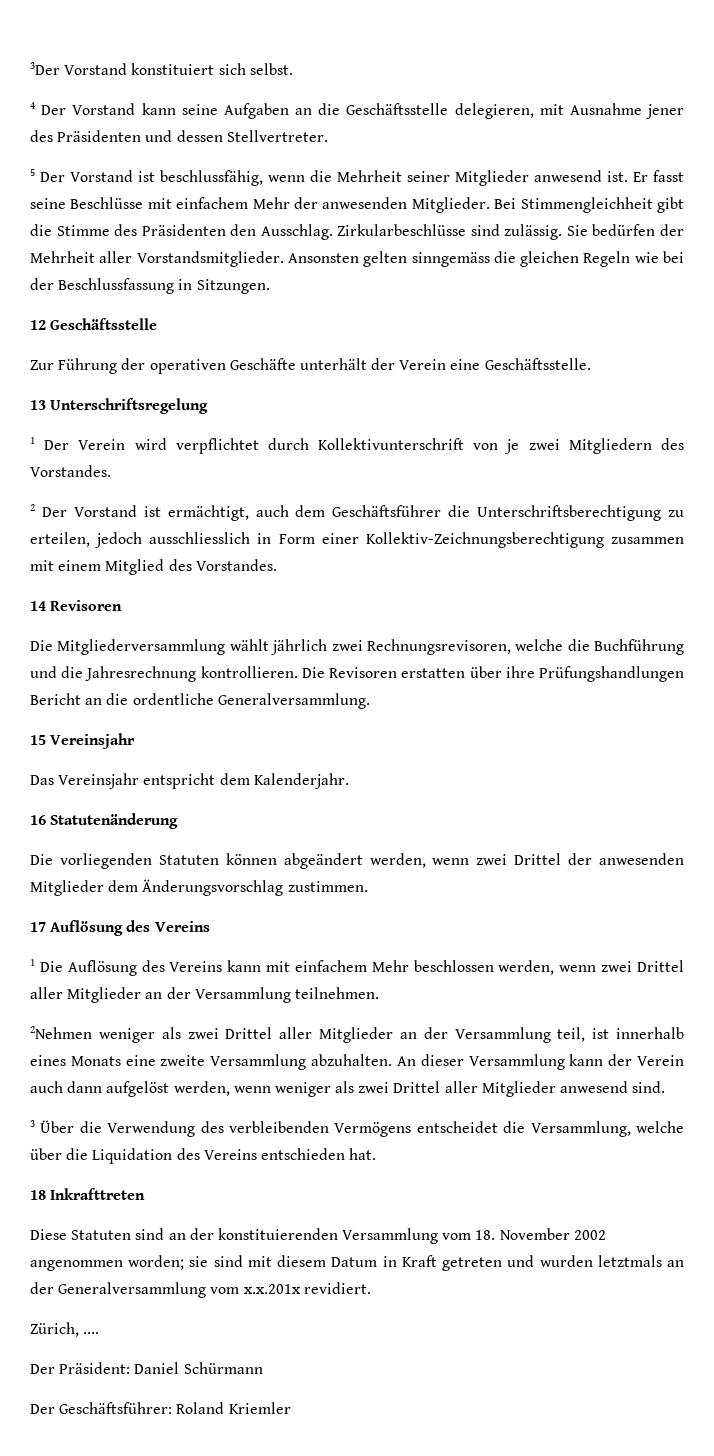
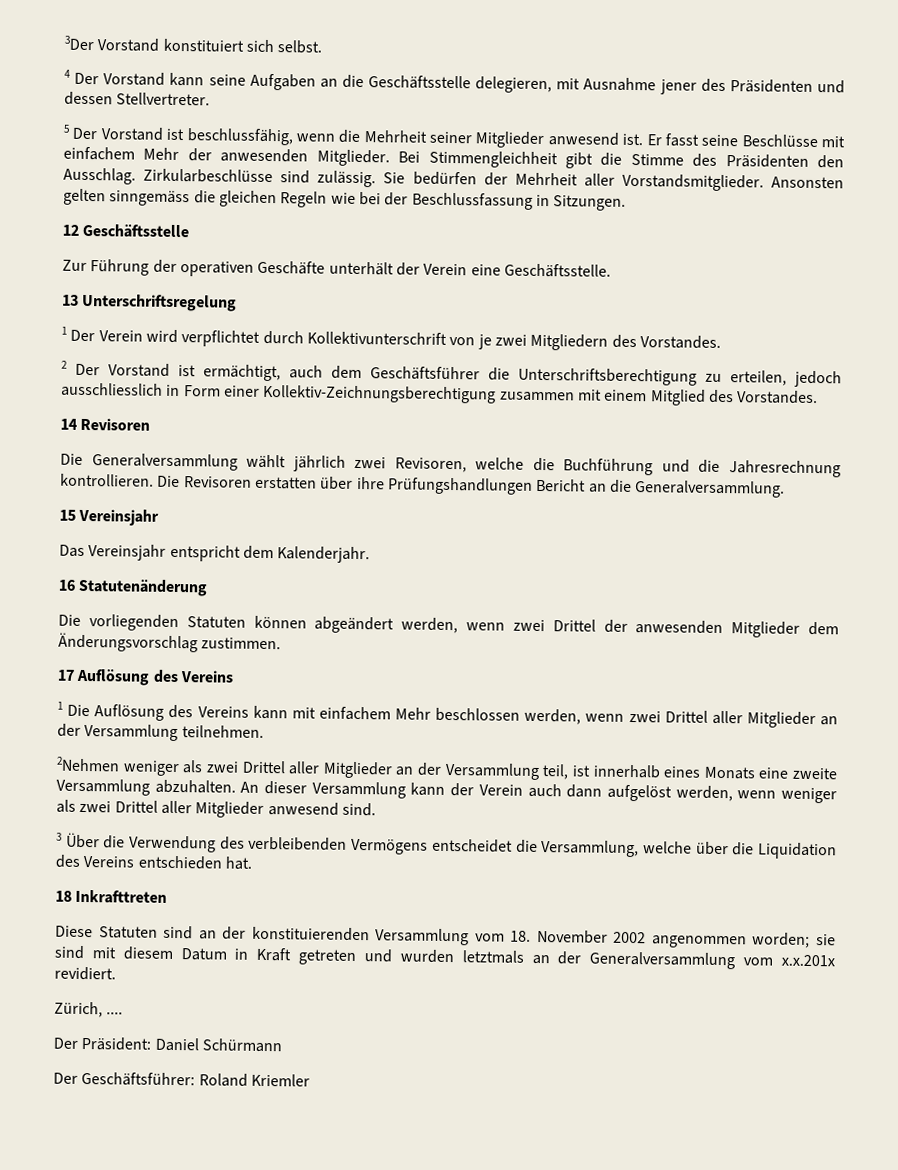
[57,639,226,655] Mitgliederversammlung -> [91,453,238,471] Generalversammlung
[366,639,511,655] Rechnungsrevisoren, -> [394,457,467,473] Revisoren,
[132,693,214,705] ordentliche -> (632, 486) none

